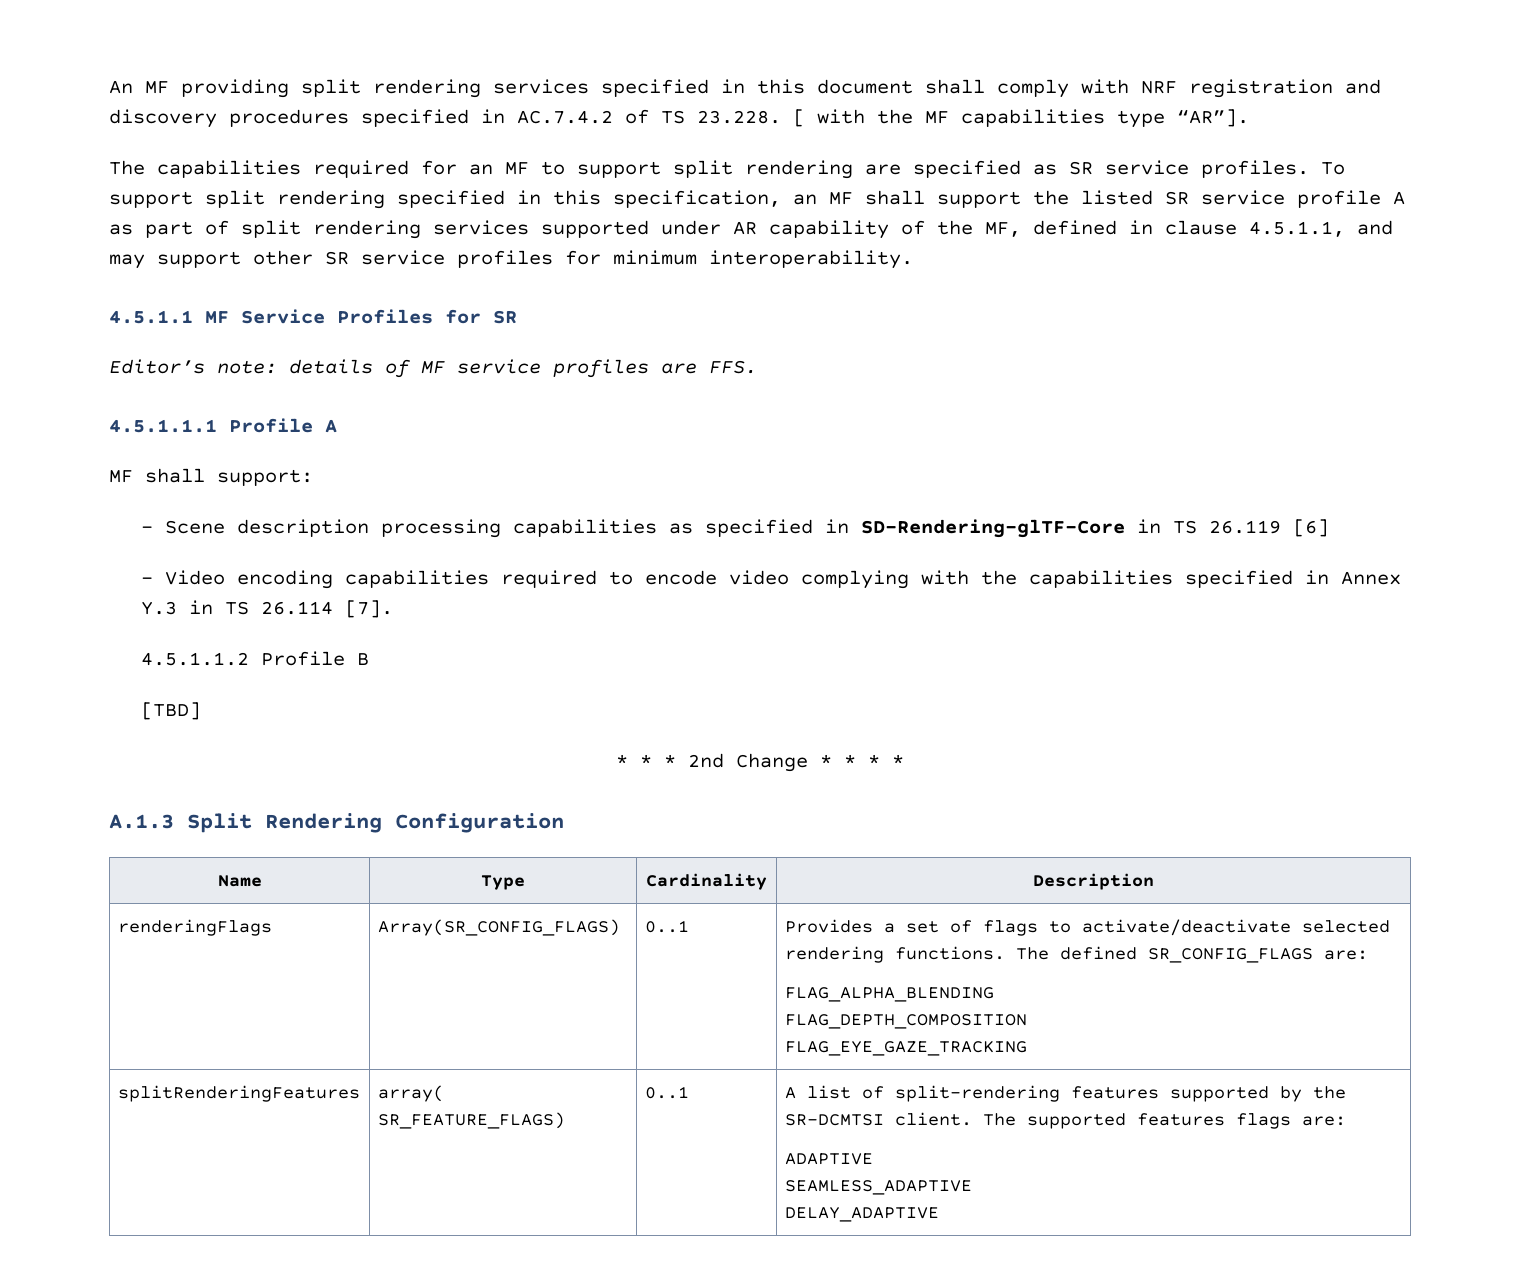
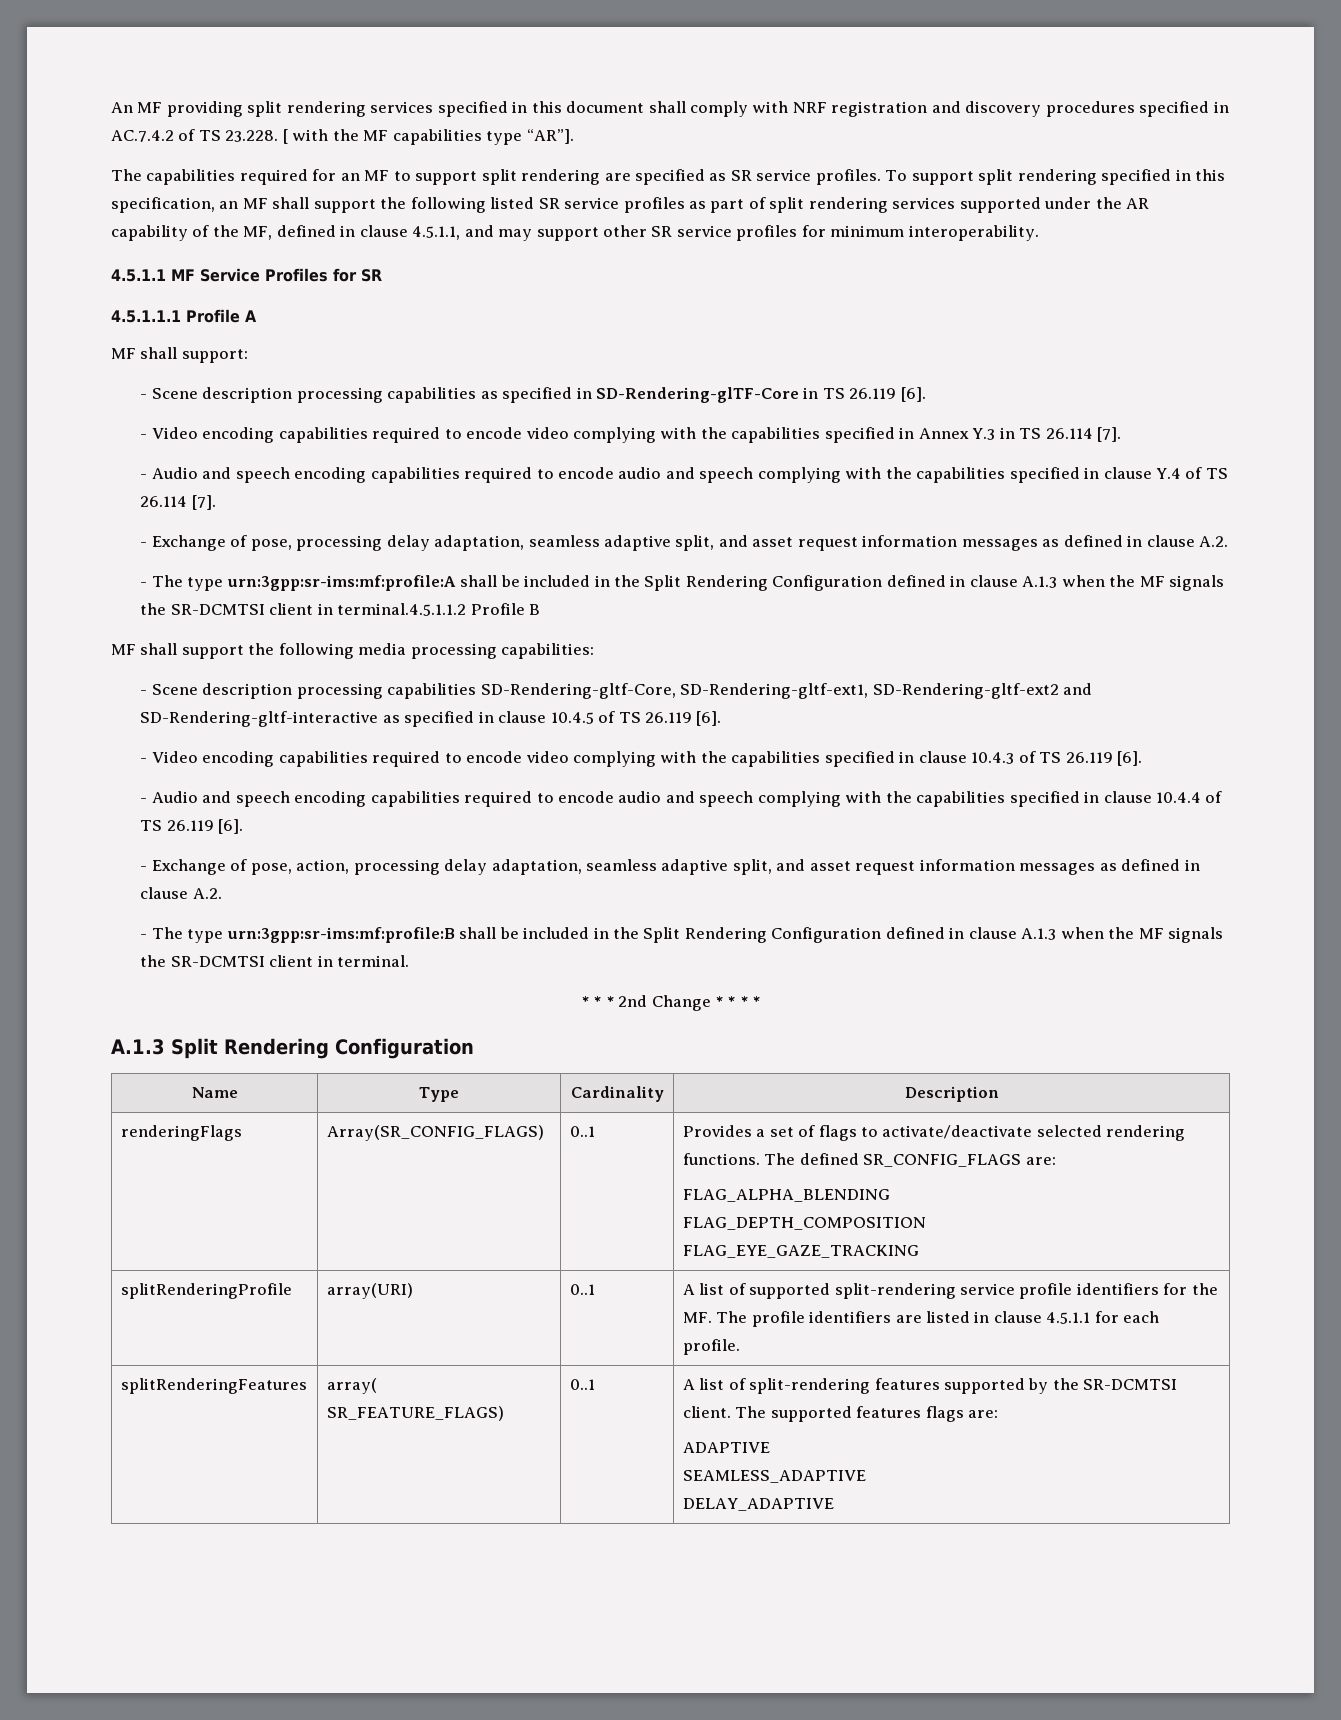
(1069, 197) none -> [410,197,486,213] following
[1297,190,1405,208] profile A -> [623,197,685,213] profiles
(721, 227) none -> [1095,197,1122,209] the
[109,359,757,378] // Editor’s note: details of MF service profiles are FFS. -> (382, 275) none
[1292,519,1329,537] [6] -> [900,387,926,402] [6].
[140,651,369,666] [140,702,201,720] 4.5.1.1.2 Profile B // [TBD] -> [140,467,1228,483] [140,495,216,510] [140,535,1228,551] [140,575,1224,591] [140,603,541,616] [111,643,595,659] [140,683,1092,699] [140,711,722,727] [140,751,1142,767] [140,791,1223,807] [140,819,244,834] [140,859,1200,875] [140,887,222,899] [140,927,1223,943] [140,955,410,967] - Audio and speech encoding capabilities required to encode audio and speech complying with the capabilities specified in clause Y.4 of TS 26.114 [7]. // - Exchange of pose, processing delay adaptation, seamless adaptive split, and asset request information messages as defined in clause A.2. // - The type urn:3gpp:sr-ims:mf:profile:A shall be included in the Split Rendering Configuration defined in clause A.1.3 when the MF signals the SR-DCMTSI client in terminal.4.5.1.1.2 Profile B // MF shall support the following media processing capabilities: // - Scene description processing capabilities SD-Rendering-gltf-Core, SD-Rendering-gltf-ext1, SD-Rendering-gltf-ext2 and SD-Rendering-gltf-interactive as specified in clause 10.4.5 of TS 26.119 [6]. // - Video encoding capabilities required to encode video complying with the capabilities specified in clause 10.4.3 of TS 26.119 [6]. // - Audio and speech encoding capabilities required to encode audio and speech complying with the capabilities specified in clause 10.4.4 of TS 26.119 [6]. // - Exchange of pose, action, processing delay adaptation, seamless adaptive split, and asset request information messages as defined in clause A.2. // - The type urn:3gpp:sr-ims:mf:profile:B shall be included in the Split Rendering Configuration defined in clause A.1.3 when the MF signals the SR-DCMTSI client in terminal.
(1027, 1048) none -> [120,1283,292,1299] [326,1283,413,1299] [569,1284,595,1295] [682,1283,1218,1299] [682,1311,1160,1327] [682,1339,740,1355] // splitRenderingProfile | array(URI) | 0..1 | A list of supported split-rendering service profile identifiers for the MF. The profile identifiers are listed in clause 4.5.1.1 for each profile.

